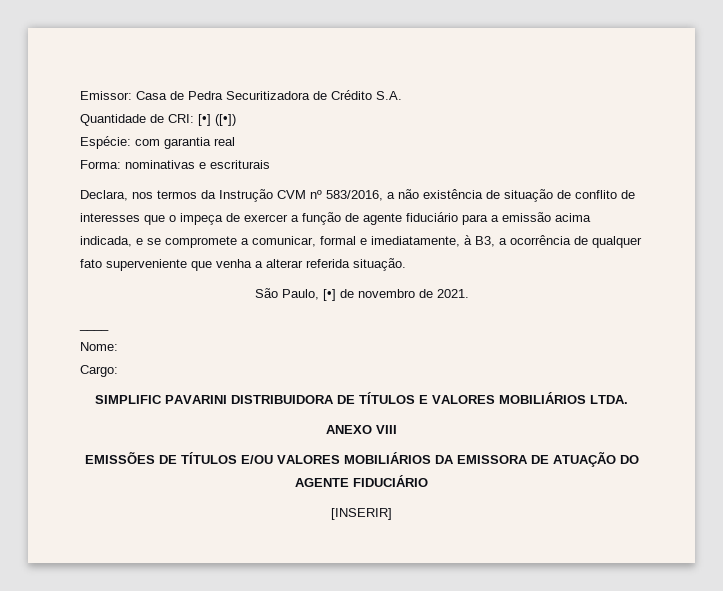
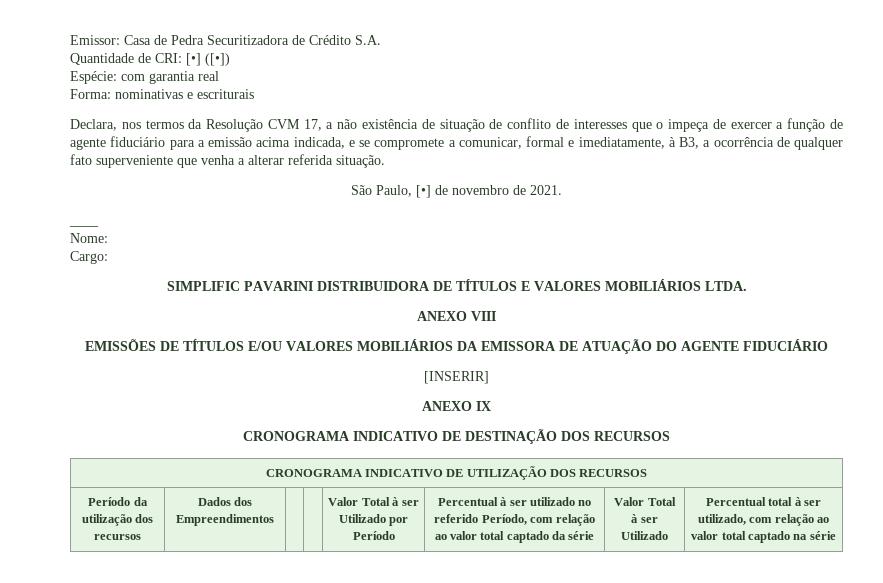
[219,189,383,202] Instrução CVM nº 583/2016, -> [206,119,322,132] Resolução CVM 17,
(392, 514) none -> [422,401,491,411] [243,429,670,444] [265,466,648,480] [88,497,148,506] [81,514,154,526] [94,534,141,540] [197,497,253,506] [176,514,274,526] [328,497,419,506] [338,514,409,526] [352,531,395,540] [437,497,592,506] [434,514,595,526] [434,531,595,543] [614,497,676,506] [631,514,658,523] [621,531,668,540] [705,497,822,506] [697,514,830,526] [691,531,836,543] // ANEXO IX // CRONOGRAMA INDICATIVO DE DESTINAÇÃO DOS RECURSOS // CRONOGRAMA INDICATIVO DE UTILIZAÇÃO DOS RECURSOS // Período da utilização dos recursos | Dados dos Empreendimentos | | | Valor Total à ser Utilizado por Período | Percentual à ser utilizado no referido Período, com relação ao valor total captado da série | Valor Total à ser Utilizado | Percentual total à ser utilizado, com relação ao valor total captado na série

